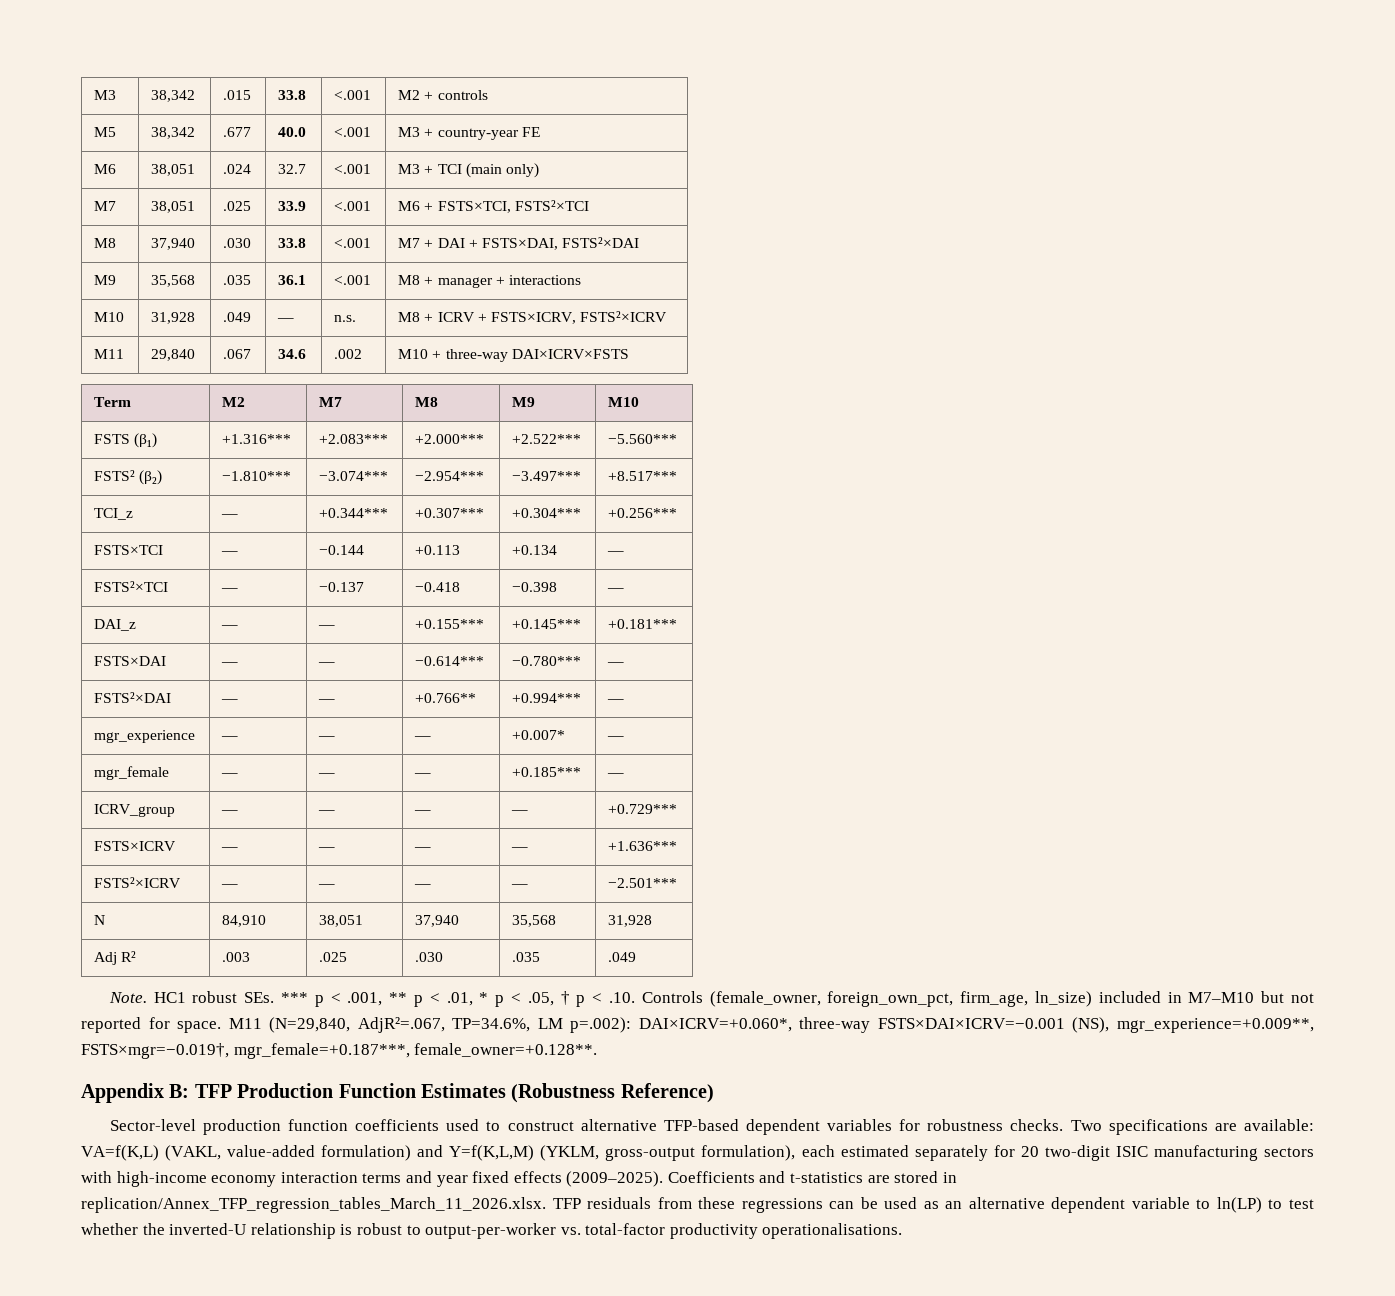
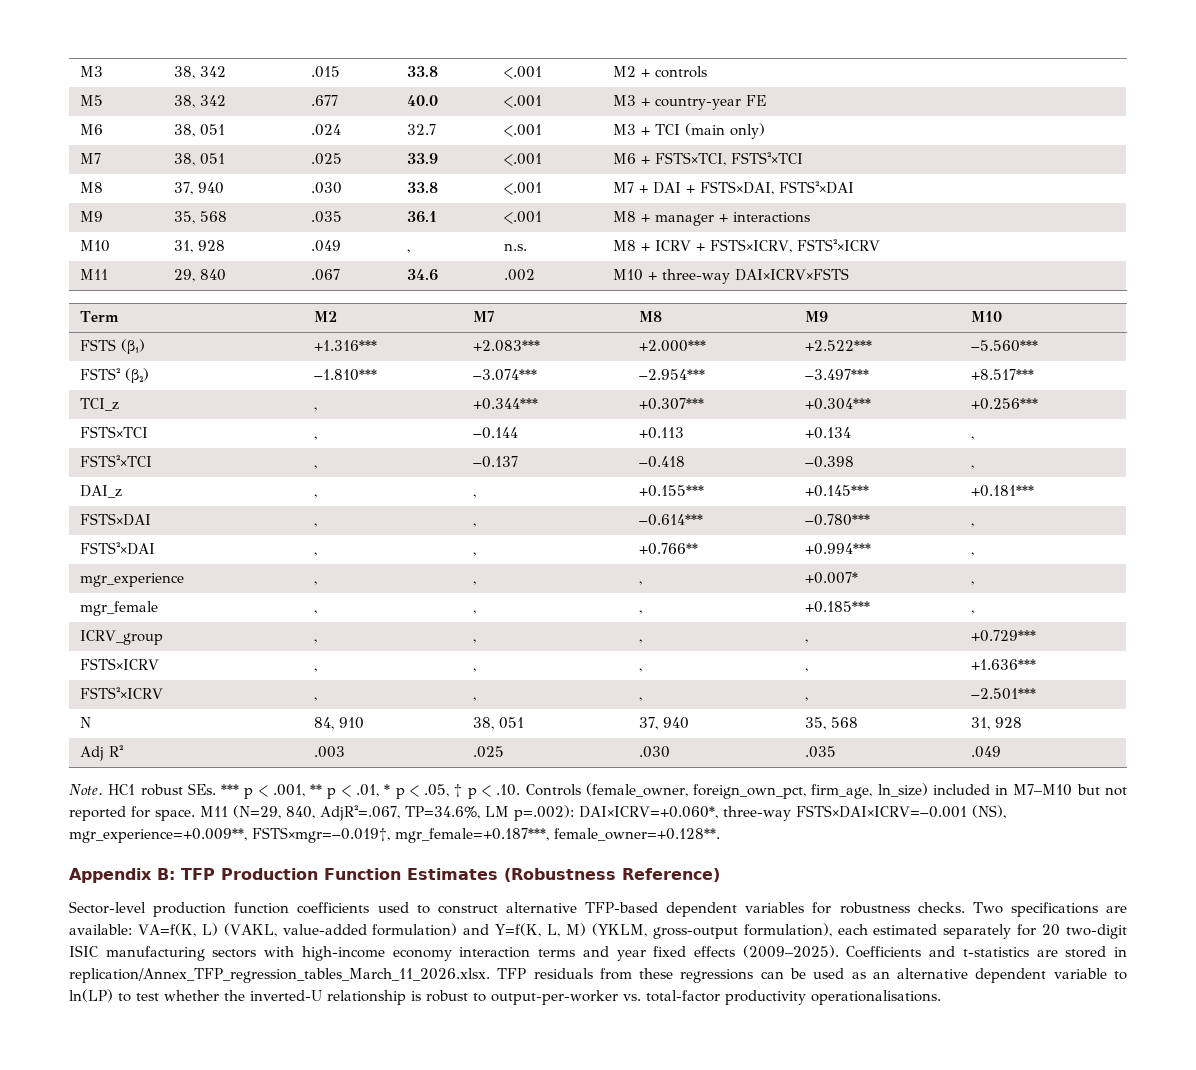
[151,90,196,102] 38,342 -> [173,66,226,79] 38, 342
[151,127,196,139] 38,342 -> [173,95,226,108] 38, 342
[151,164,196,176] 38,051 -> [173,124,225,137] 38, 051
[151,201,196,213] 38,051 -> [173,153,225,166] 38, 051
[151,238,196,250] 37,940 -> [173,182,224,195] 37, 940
[151,275,196,287] 35,568 -> [173,211,227,224] 35, 568
[151,312,196,324] 31,928 -> [173,240,225,253] 31, 928
[277,318,295,322] — -> [406,249,410,253] ,
[151,349,196,361] 29,840 -> [173,269,226,282] 29, 840
[221,514,239,518] — -> [313,407,317,411] ,
[221,551,239,555] — -> [313,436,317,440] ,
[607,551,625,555] — -> [970,436,974,440] ,
[221,588,239,592] — -> [313,465,317,469] ,
[607,588,625,592] — -> [970,465,974,469] ,
[221,625,239,629] [318,625,336,629] — | — -> [313,494,317,498] [472,494,476,498] , | ,
[221,662,239,666] [318,662,336,666] — | — -> [313,523,317,527] [472,523,476,527] , | ,
[607,662,625,666] — -> [970,523,974,527] ,
[221,699,239,703] [318,699,336,703] — | — -> [313,552,317,556] [472,552,476,556] , | ,
[607,699,625,703] — -> [970,552,974,556] ,
[221,736,239,740] [318,736,336,740] [414,736,432,740] — | — | — -> [313,581,317,585] [472,581,476,585] [638,581,642,585] , | , | ,
[607,736,625,740] — -> [970,581,974,585] ,
[221,773,239,777] [318,773,336,777] [414,773,432,777] — | — | — -> [313,610,317,614] [472,610,476,614] [638,610,642,614] , | , | ,
[607,773,625,777] — -> [970,610,974,614] ,
[221,810,239,814] [318,810,336,814] [414,810,432,814] [511,810,529,814] [608,804,678,814] [94,841,177,851] [221,847,239,851] [318,847,336,851] [414,847,432,851] [511,847,529,851] [608,841,678,851] [94,877,182,888] [221,884,239,888] [318,884,336,888] [414,884,432,888] [511,884,529,888] [608,878,678,888] [94,915,106,925] [222,915,267,927] [319,915,364,927] [415,915,460,927] [512,915,557,927] [608,915,653,927] — | — | — | — | +0.729*** // FSTS×ICRV | — | — | — | — | +1.636*** // FSTS²×ICRV | — | — | — | — | −2.501*** // N | 84,910 | 38,051 | 37,940 | 35,568 | 31,928 -> [313,639,317,643] [472,639,476,643] [638,639,642,643] [804,639,808,643] [970,630,1036,642] [79,658,159,670] [313,668,317,672] [472,668,476,672] [638,668,642,672] [804,668,808,672] [970,659,1036,670] [79,687,163,699] [313,697,317,701] [472,697,476,701] [638,697,642,701] [804,697,808,701] [970,688,1036,700] [79,717,91,728] [313,717,364,730] [472,717,524,730] [638,717,689,730] [804,717,858,730] [970,717,1022,730] , | , | , | , | +0.729*** // FSTS×ICRV | , | , | , | , | +1.636*** // FSTS²×ICRV | , | , | , | , | −2.501*** // N | 84, 910 | 38, 051 | 37, 940 | 35, 568 | 31, 928
[269,1017,351,1033] (N=29,840, -> [233,805,315,819] (N=29, 840,
[81,1145,159,1161] VA=f(K,L) -> [137,923,218,937] VA=f(K, L)
[449,1145,535,1161] Y=f(K,L,M) -> [495,923,586,937] Y=f(K, L, M)

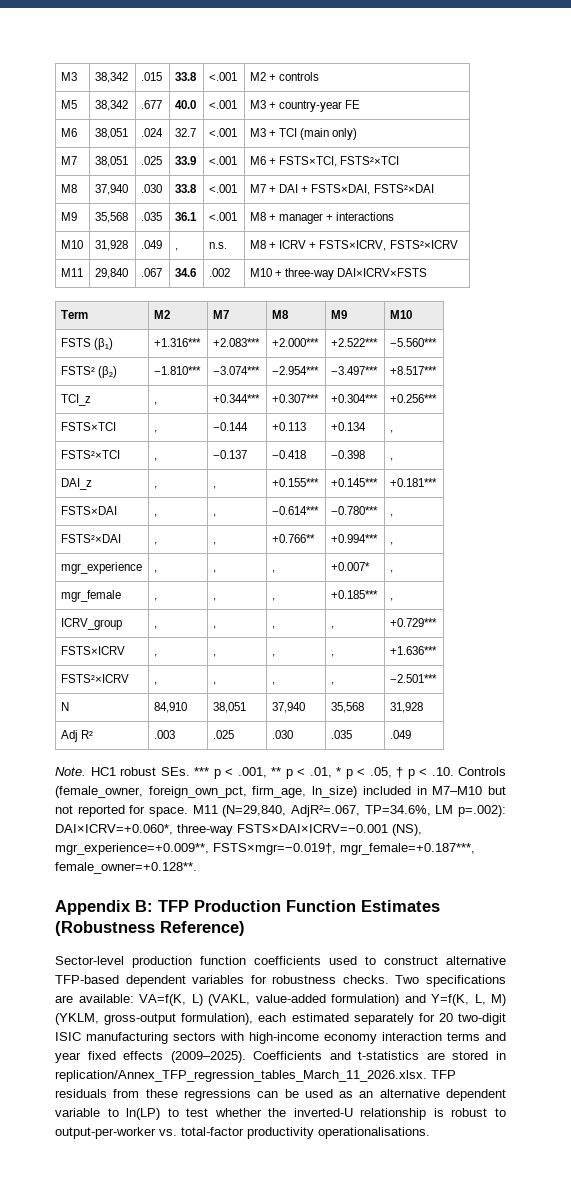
[173,66,226,79] 38, 342 -> [94,72,128,83] 38,342
[173,95,226,108] 38, 342 -> [94,100,128,111] 38,342
[173,124,225,137] 38, 051 -> [94,128,128,139] 38,051
[173,153,225,166] 38, 051 -> [94,156,128,167] 38,051
[173,182,224,195] 37, 940 -> [94,184,128,195] 37,940
[173,211,227,224] 35, 568 -> [94,212,128,223] 35,568
[173,240,225,253] 31, 928 -> [94,240,128,251] 31,928
[173,269,226,282] 29, 840 -> [94,268,128,279] 29,840
[313,717,364,730] [472,717,524,730] [638,717,689,730] [804,717,858,730] [970,717,1022,730] 84, 910 | 38, 051 | 37, 940 | 35, 568 | 31, 928 -> [153,702,187,713] [212,702,246,713] [271,702,305,713] [330,702,364,713] [389,702,423,713] 84,910 | 38,051 | 37,940 | 35,568 | 31,928
[233,805,315,819] (N=29, 840, -> [222,805,287,817] (N=29,840,

